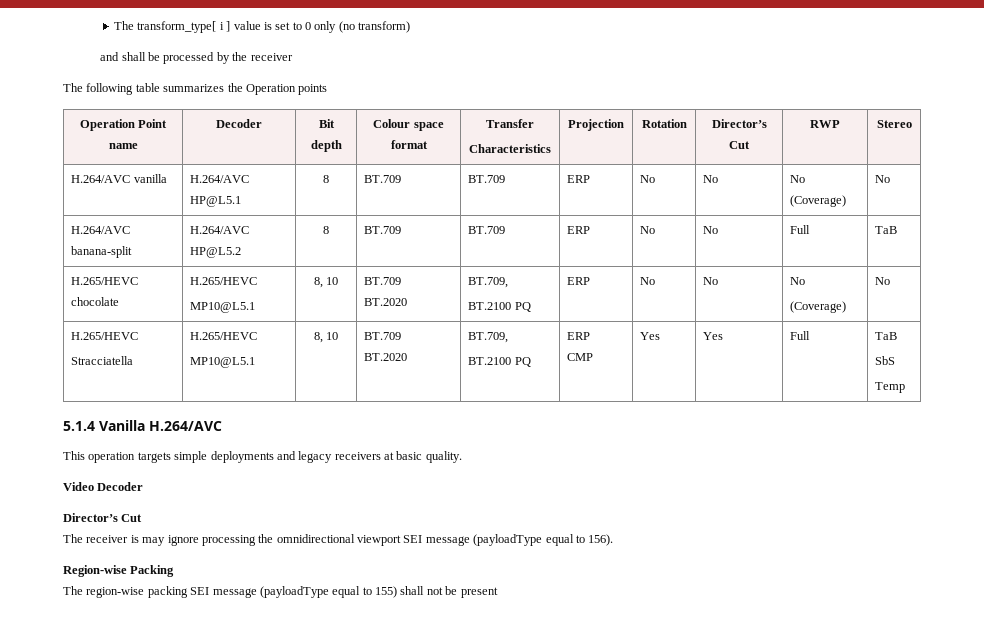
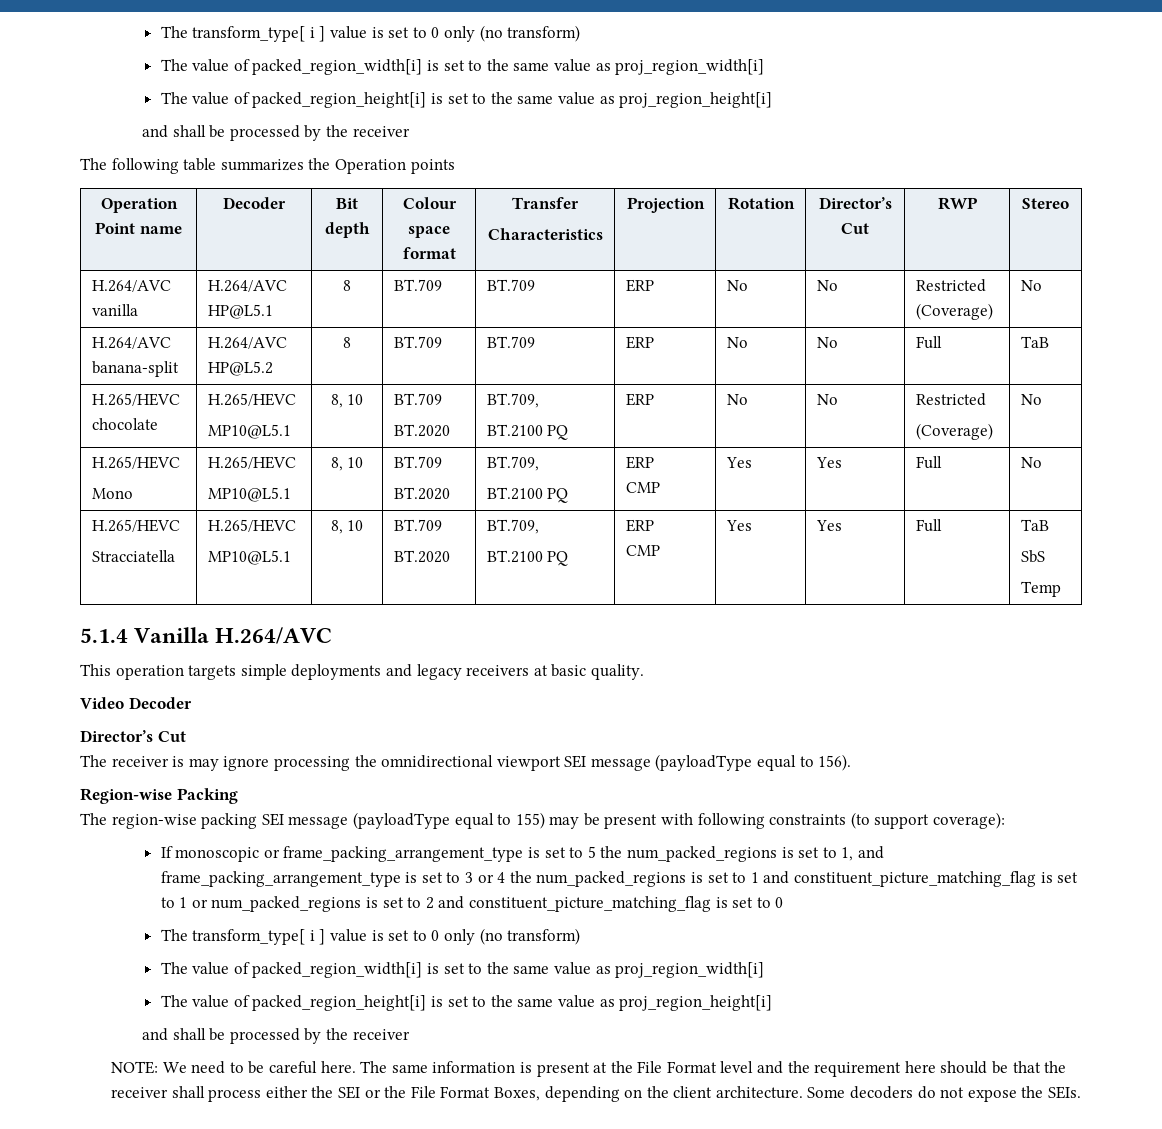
(411, 27) none -> [160,59,765,75] [160,92,773,108] // The value of packed_region_width[i] is set to the same value as proj_region_width[i] // The value of packed_region_height[i] is set to the same value as proj_region_height[i]
[790,175,806,183] No -> [915,279,986,292] Restricted
[790,277,806,285] No -> [915,393,986,406] Restricted
(139, 336) none -> [91,488,133,499] [207,456,296,469] [207,487,291,502] [330,457,364,471] [393,456,442,468] [393,487,450,500] [486,456,539,471] [486,487,569,503] [625,456,654,469] [625,482,660,493] [725,457,752,468] [815,457,842,468] [915,456,942,469] [1020,457,1042,468] [91,519,180,532] // Mono | H.265/HEVC // MP10@L5.1 | 8, 10 | BT.709 // BT.2020 | BT.709, // BT.2100 PQ | ERP // CMP | Yes | Yes | Full | No // H.265/HEVC
[400,586,498,598] shall not be present -> [549,812,1006,829] [160,846,884,862] [160,871,1079,887] [160,896,784,912] [160,928,581,945] [160,962,765,978] [160,995,773,1011] [142,1028,410,1044] [111,1061,1067,1077] [111,1086,1081,1102] may be present with following constraints (to support coverage): // If monoscopic or frame_packing_arrangement_type is set to 5 the num_packed_regions is set to 1, and frame_packing_arrangement_type is set to 3 or 4 the num_packed_regions is set to 1 and constituent_picture_matching_flag is set to 1 or num_packed_regions is set to 2 and constituent_picture_matching_flag is set to 0 // The transform_type[ i ] value is set to 0 only (no transform) // The value of packed_region_width[i] is set to the same value as proj_region_width[i] // The value of packed_region_height[i] is set to the same value as proj_region_height[i] // and shall be processed by the receiver // NOTE: We need to be careful here. The same information is present at the File Format level and the requirement here should be that the receiver shall process either the SEI or the File Format Boxes, depending on the client architecture. Some decoders do not expose the SEIs.

